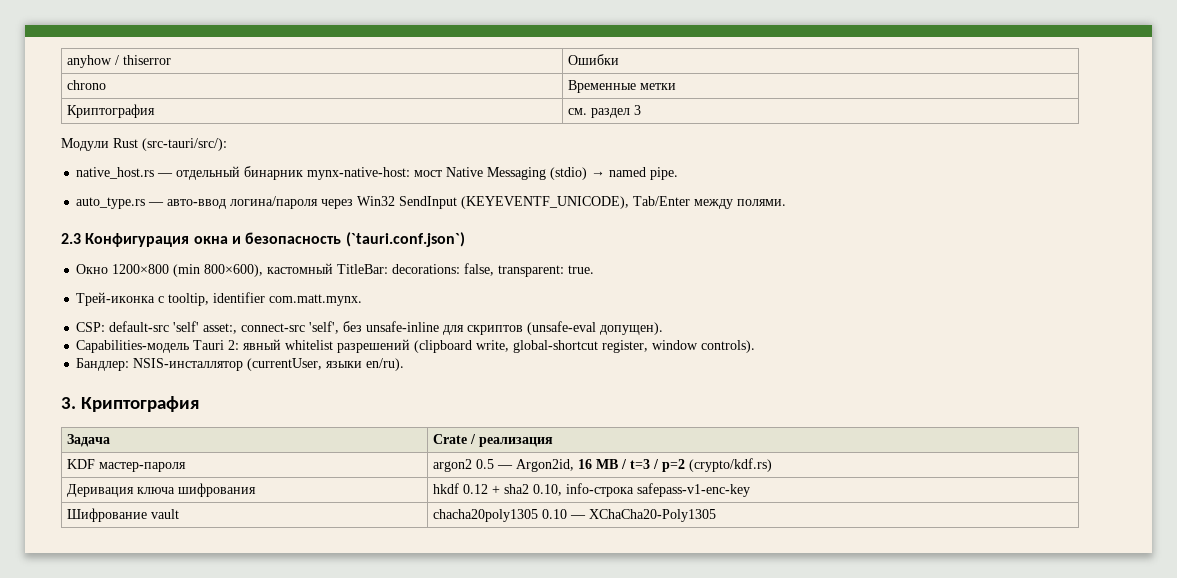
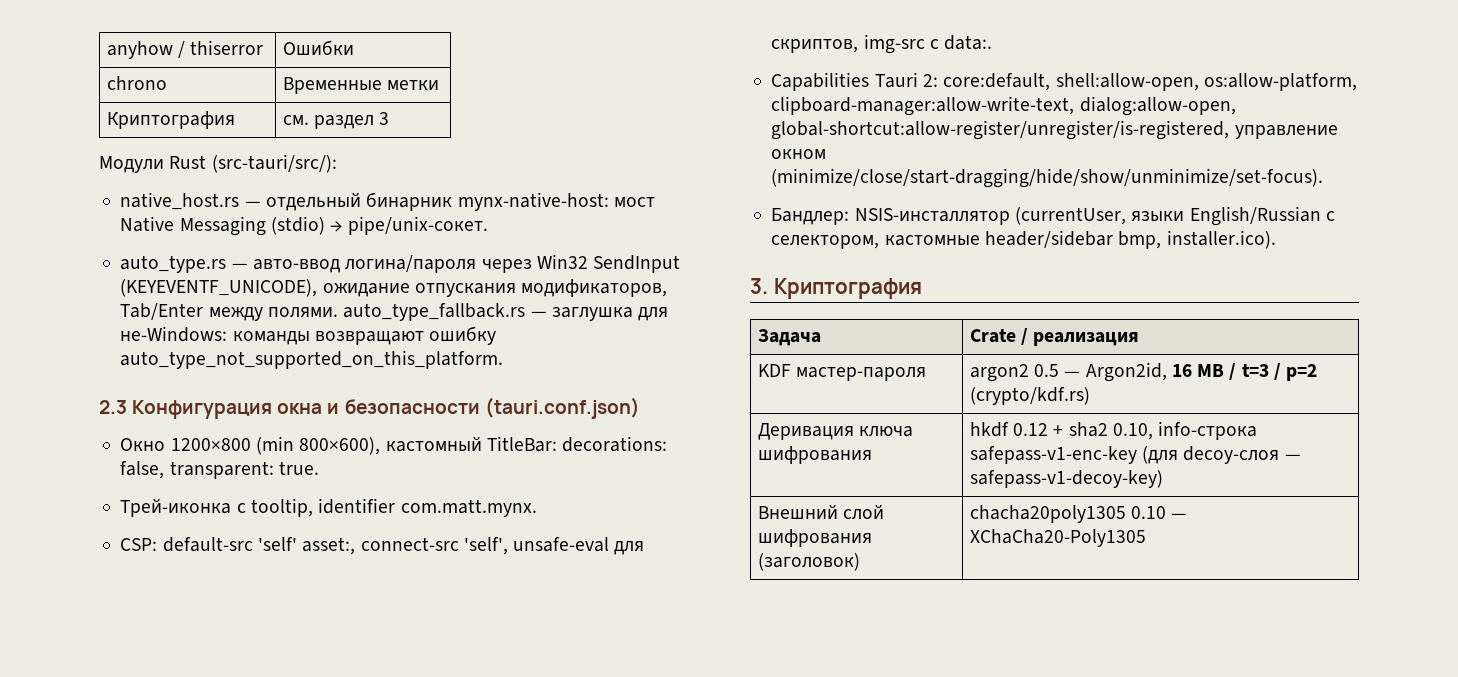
[609,167,679,180] named pipe. -> [347,216,488,235] pipe/unix-сокет.
(630, 202) none -> [322,279,668,297] ожидание отпускания модификаторов,
(787, 202) none -> [343,303,669,321] [120,326,497,345] [120,350,504,369] auto_type_fallback.rs — заглушка для не-Windows: команды возвращают ошибку auto_type_not_supported_on_this_platform.
[245,232,465,247] безопасность (`tauri.conf.json`) -> [344,397,640,419] безопасности (tauri.conf.json)
[343,321,664,335] [76,339,756,353] [76,358,405,371] без unsafe-inline для скриптов (unsafe-eval допущен). // Capabilities-модель Tauri 2: явный whitelist разрешений (clipboard write, global-shortcut register, window controls). // Бандлер: NSIS-инсталлятор (currentUser, языки en/ru). -> [513,537,645,555] [771,34,993,54] [771,72,1357,91] [771,96,1236,116] [771,120,1338,140] [771,149,827,159] [771,168,1324,188] [771,206,1335,226] [771,230,1276,249] unsafe-eval для скриптов, img-src c data:. // Capabilities Tauri 2: core:default, shell:allow-open, os:allow-platform, clipboard-manager:allow-write-text, dialog:allow-open, global-shortcut:allow-register/unregister/is-registered, управление окном (minimize/close/start-dragging/hide/show/unminimize/set-focus). // Бандлер: NSIS-инсталлятор (currentUser, языки English/Russian с селектором, кастомные header/sidebar bmp, installer.ico).
[67,508,180,522] // Шифрование vault -> [1142,446,1301,464] [969,470,1163,488] [757,504,885,520] [757,529,872,547] [757,553,860,571] (для decoy-слоя — safepass-v1-decoy-key) // Внешний слой шифрования (заголовок)

